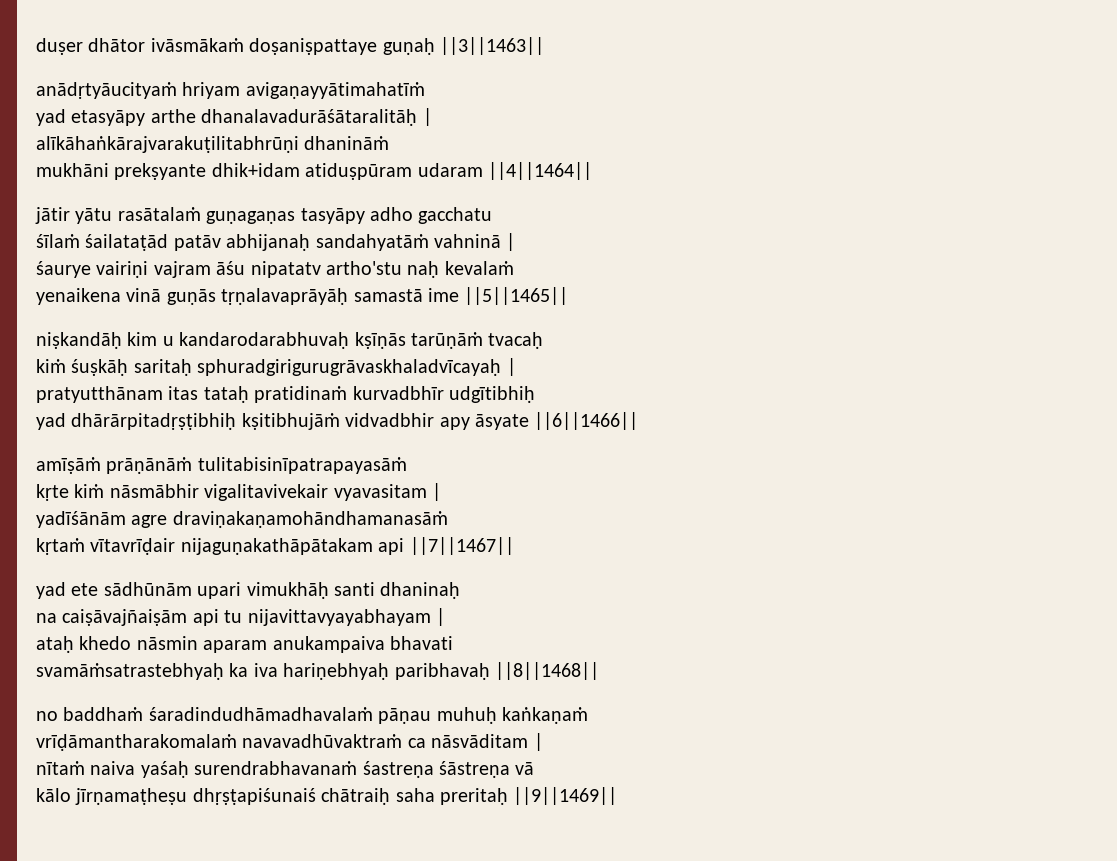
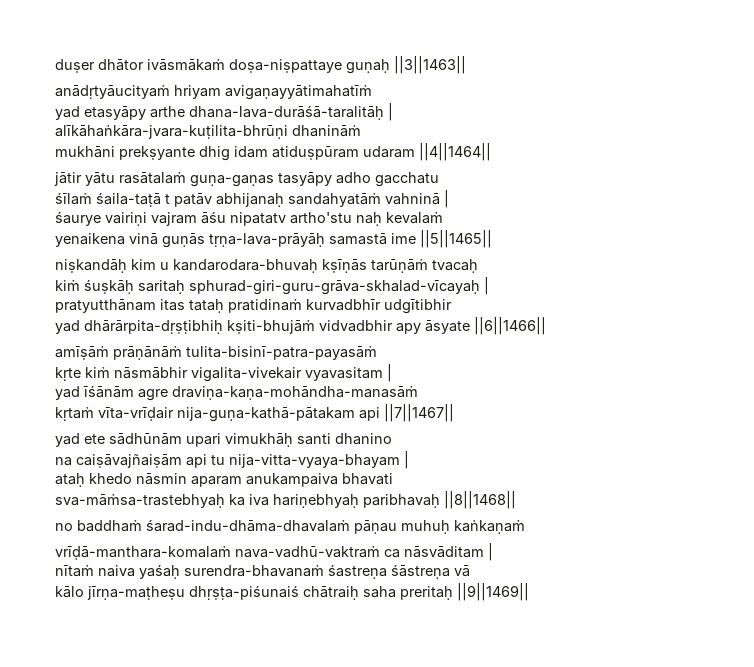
[249,38,378,55] doṣaniṣpattaye -> [229,59,342,73] doṣa-niṣpattaye
[201,108,432,126] [36,136,299,153] dhanalavadurāśātaralitāḥ | // alīkāhaṅkārajvarakuṭilitabhrūṇi -> [189,103,393,121] [55,125,288,139] dhana-lava-durāśā-taralitāḥ | // alīkāhaṅkāra-jvara-kuṭilita-bhrūṇi
[211,163,300,177] dhik+idam -> [199,146,268,161] dhig idam
[206,211,296,224] guṇagaṇas -> [190,175,274,187] guṇa-gaṇas
[85,234,169,251] śailataṭād -> [96,192,170,207] śaila-taṭā t
[221,288,349,305] tṛṇalavaprāyāḥ -> [209,233,325,247] tṛṇa-lava-prāyāḥ
[179,332,350,349] kandarodarabhuvaḥ -> [173,259,318,273] kandarodara-bhuvaḥ
[197,359,502,376] sphuradgirigurugrāvaskhaladvīcayaḥ -> [189,280,480,295] sphurad-giri-guru-grāva-skhalad-vīcayaḥ
[449,386,535,403] [36,413,340,430] udgītibhiḥ // yad dhārārpitadṛṣṭibhiḥ kṣitibhujāṁ -> [384,299,452,314] [55,320,315,334] udgītibhir // yad dhārārpita-dṛṣṭibhiḥ kṣiti-bhujāṁ
[197,457,407,474] tulitabisinīpatrapayasāṁ -> [186,346,377,360] tulita-bisinī-patra-payasāṁ
[204,484,329,501] vigalitavivekair -> [191,367,302,382] vigalita-vivekair
[36,511,448,528] yadīśānām agre draviṇakaṇamohāndhamanasāṁ -> [55,385,418,401] yad īśānām agre draviṇa-kaṇa-mohāndha-manasāṁ
[90,538,373,555] vītavrīḍair nijaguṇakathāpātakam -> [98,407,355,422] vīta-vrīḍair nija-guṇa-kathā-pātakam
[380,582,461,599] dhaninaḥ -> [335,433,392,445] dhanino
[247,609,431,626] nijavittavyayabhayam -> [229,454,400,468] nija-vitta-vyaya-bhayam
[36,663,224,680] svamāṁsatrastebhyaḥ -> [55,494,225,508] sva-māṁsa-trastebhyaḥ
[148,707,373,721] śaradindudhāmadhavalaṁ -> [146,519,350,532] śarad-indu-dhāma-dhavalaṁ
[36,734,403,751] vrīḍāmantharakomalaṁ navavadhūvaktraṁ -> [55,546,380,560] vrīḍā-manthara-komalaṁ nava-vadhū-vaktraṁ
[194,761,358,775] surendrabhavanaṁ -> [184,565,324,577] surendra-bhavanaṁ
[75,788,316,805] jīrṇamaṭheṣu dhṛṣṭapiśunaiś -> [87,585,299,600] jīrṇa-maṭheṣu dhṛṣṭa-piśunaiś

